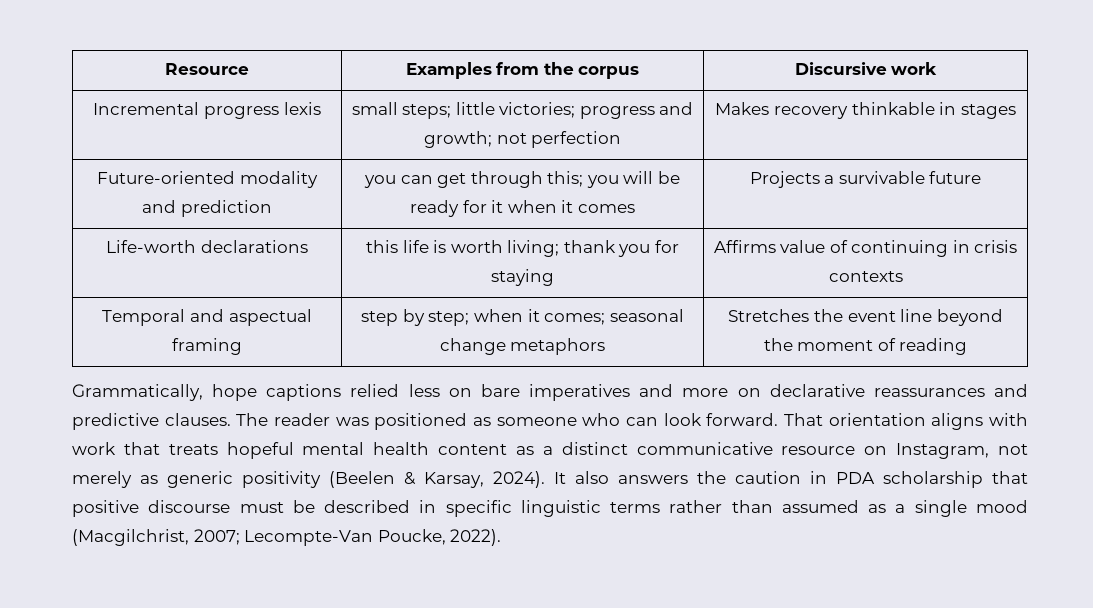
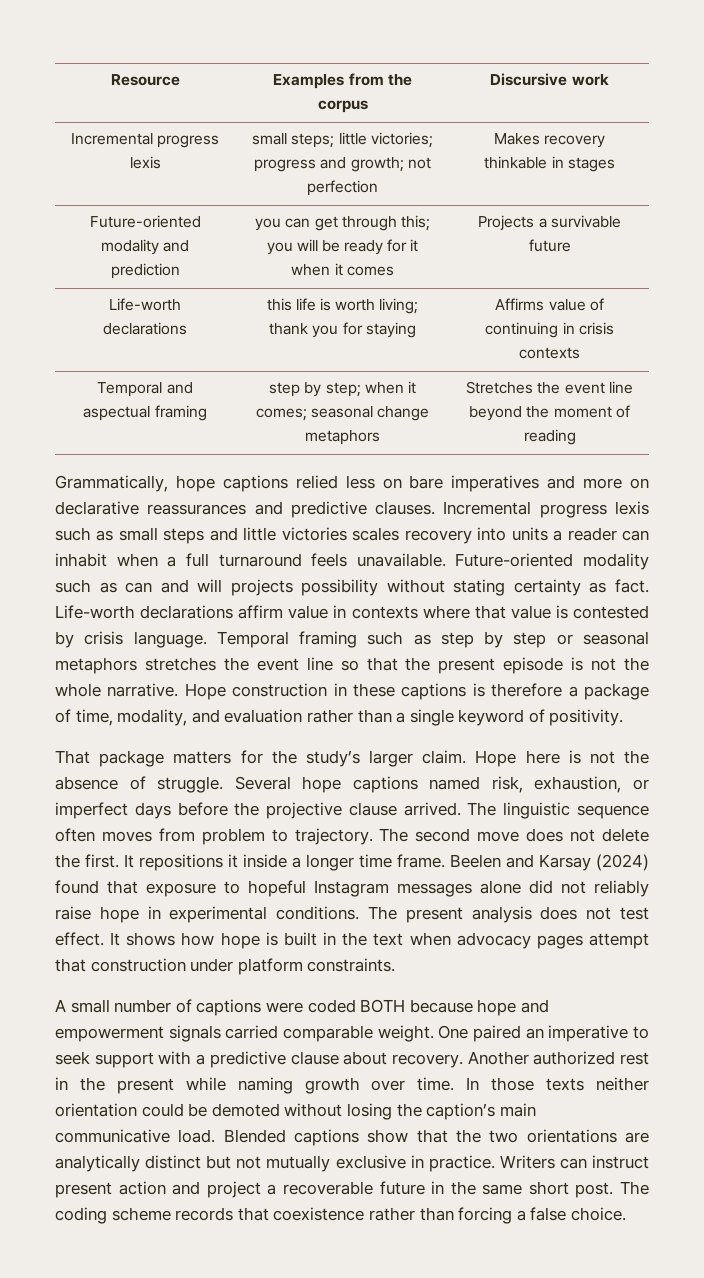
[236,413,1028,430] [72,442,1028,459] [72,471,1028,488] [72,500,1028,517] [72,529,502,546] The reader was positioned as someone who can look forward. That orientation aligns with work that treats hopeful mental health content as a distinct communicative resource on Instagram, not merely as generic positivity (Beelen & Karsay, 2024). It also answers the caution in PDA scholarship that positive discourse must be described in specific linguistic terms rather than assumed as a single mood (Macgilchrist, 2007; Lecompte-Van Poucke, 2022). -> [443,501,649,518] [55,527,649,544] [55,553,649,570] [55,579,649,596] [55,605,650,619] [55,631,649,648] [55,657,649,674] [55,683,649,700] [55,709,624,726] [55,750,649,767] [55,776,649,793] [55,802,649,819] [55,828,649,845] [55,854,649,871] [55,880,649,897] [55,906,649,923] [55,932,649,949] [55,958,396,975] [55,999,549,1016] [55,1025,650,1042] [55,1051,649,1068] [55,1077,650,1094] [55,1103,536,1120] [55,1129,649,1146] [55,1155,650,1172] [55,1181,649,1198] [55,1207,626,1224] Incremental progress lexis such as small steps and little victories scales recovery into units a reader can inhabit when a full turnaround feels unavailable. Future-oriented modality such as can and will projects possibility without stating certainty as fact. Life-worth declarations affirm value in contexts where that value is contested by crisis language. Temporal framing such as step by step or seasonal metaphors stretches the event line so that the present episode is not the whole narrative. Hope construction in these captions is therefore a package of time, modality, and evaluation rather than a single keyword of positivity. // That package matters for the study’s larger claim. Hope here is not the absence of struggle. Several hope captions named risk, exhaustion, or imperfect days before the projective clause arrived. The linguistic sequence often moves from problem to trajectory. The second move does not delete the first. It repositions it inside a longer time frame. Beelen and Karsay (2024) found that exposure to hopeful Instagram messages alone did not reliably raise hope in experimental conditions. The present analysis does not test effect. It shows how hope is built in the text when advocacy pages attempt that construction under platform constraints. // A small number of captions were coded BOTH because hope and empowerment signals carried comparable weight. One paired an imperative to seek support with a predictive clause about recovery. Another authorized rest in the present while naming growth over time. In those texts neither orientation could be demoted without losing the caption’s main communicative load. Blended captions show that the two orientations are analytically distinct but not mutually exclusive in practice. Writers can instruct present action and project a recoverable future in the same short post. The coding scheme records that coexistence rather than forcing a false choice.

